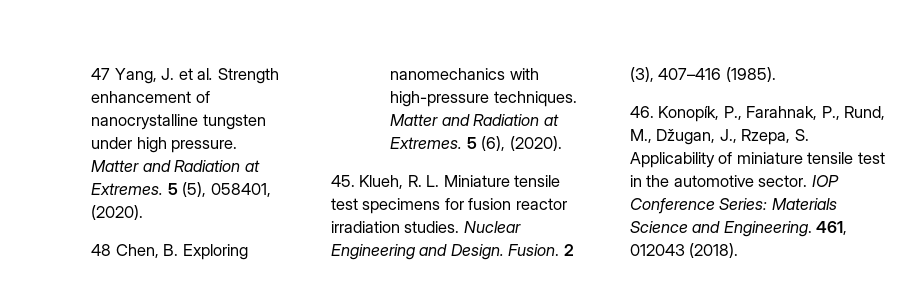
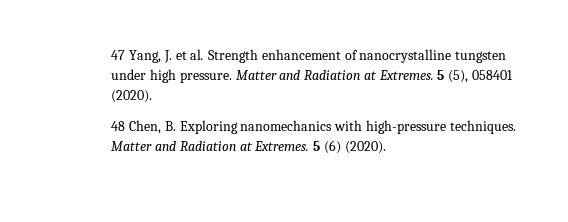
[210,183,271,197] 058401, -> [471,70,513,80] 058401
[481,136,562,151] [331,175,561,189] [331,198,567,214] [331,221,521,233] [331,244,574,260] [630,67,776,82] [630,106,886,122] [630,129,809,145] [630,152,885,168] [630,175,839,187] [630,198,837,214] [630,221,848,237] [630,243,739,258] (6), (2020). // 45. Klueh, R. L. Miniature tensile test specimens for fusion reactor irradiation studies. Nuclear Engineering and Design. Fusion. 2 (3), 407–416 (1985). // 46. Konopík, P., Farahnak, P., Rund, M., Džugan, J., Rzepa, S. Applicability of miniature tensile test in the automotive sector. IOP Conference Series: Materials Science and Engineering. 461, 012043 (2018). -> [323,140,386,154] (6) (2020).

